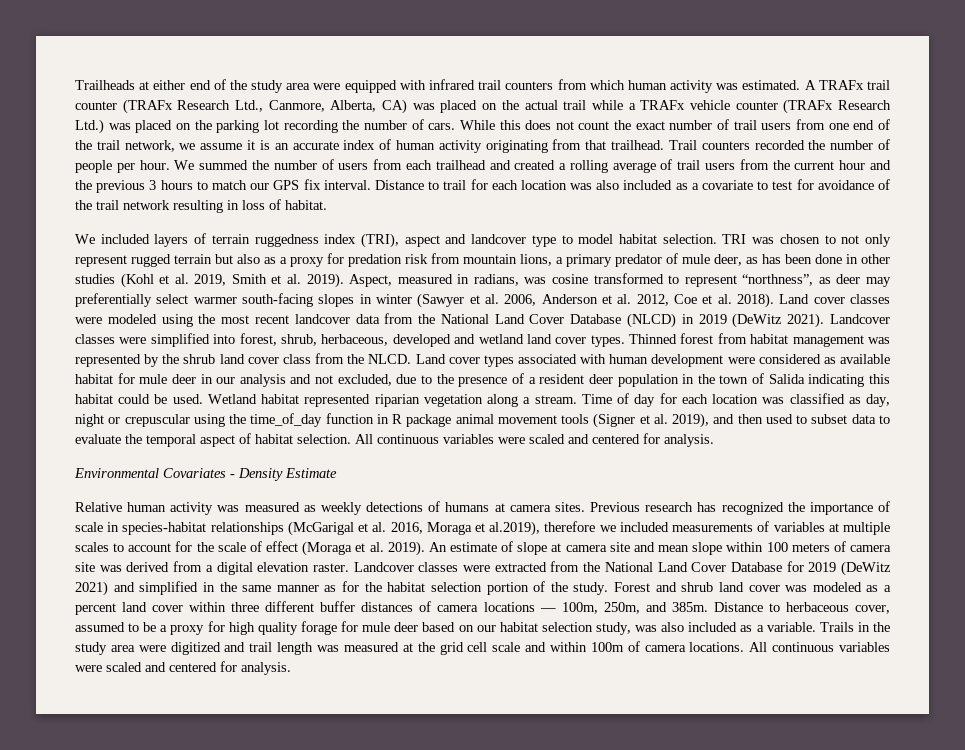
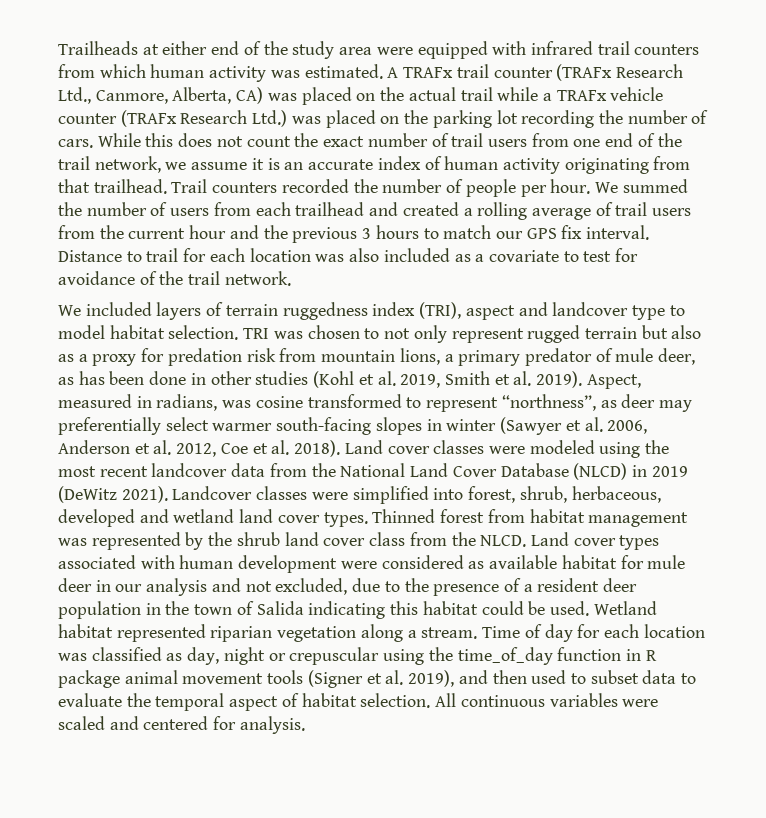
[123,199,327,213] network resulting in loss of habitat. -> [224,271,291,286] network.
[74,468,337,481] [75,501,890,515] [75,521,890,536] [75,541,892,556] [75,561,892,576] [75,581,891,596] [75,601,891,615] [75,621,891,635] [75,641,891,655] [75,661,291,675] // Environmental Covariates - Density Estimate // Relative human activity was measured as weekly detections of humans at camera sites. Previous research has recognized the importance of scale in species-habitat relationships (McGarigal et al. 2016, Moraga et al.2019), therefore we included measurements of variables at multiple scales to account for the scale of effect (Moraga et al. 2019). An estimate of slope at camera site and mean slope within 100 meters of camera site was derived from a digital elevation raster. Landcover classes were extracted from the National Land Cover Database for 2019 (DeWitz 2021) and simplified in the same manner as for the habitat selection portion of the study. Forest and shrub land cover was modeled as a percent land cover within three different buffer distances of camera locations — 100m, 250m, and 385m. Distance to herbaceous cover, assumed to be a proxy for high quality forage for mule deer based on our habitat selection study, was also included as a variable. Trails in the study area were digitized and trail length was measured at the grid cell scale and within 100m of camera locations. All continuous variables were scaled and centered for analysis. -> (305, 725) none

